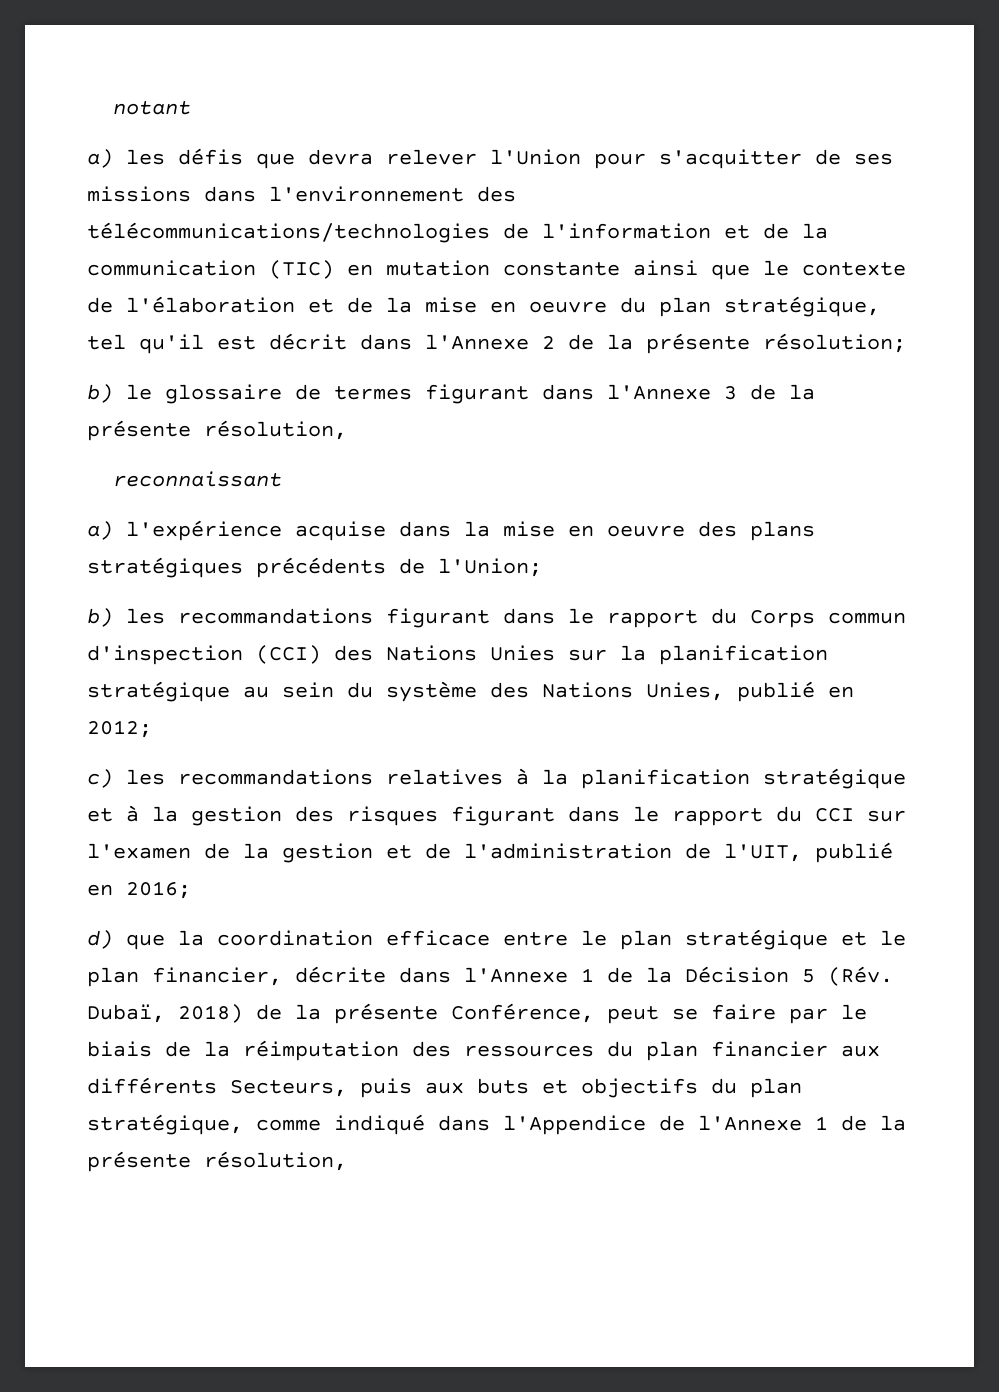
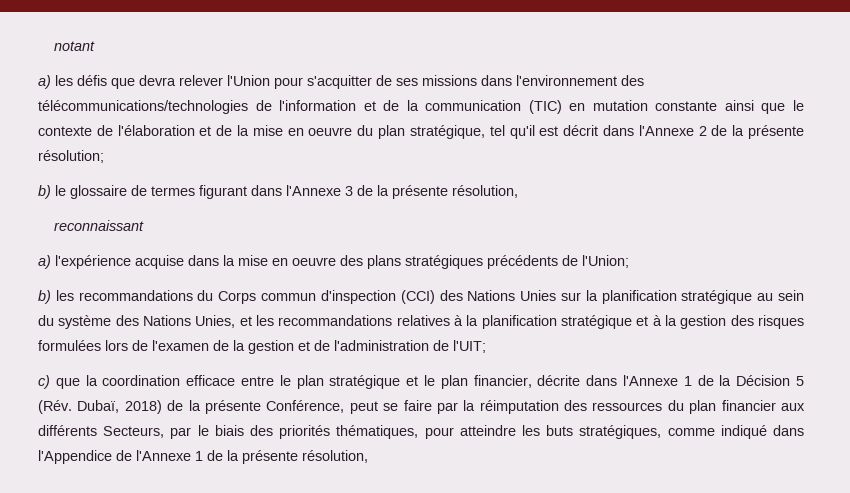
[386,608,698,628] figurant dans le rapport -> (193, 295) none
[737,681,854,702] [87,720,152,738] [87,769,113,788] publié en 2012; // c) -> [239,316,252,326] et
[451,806,906,826] figurant dans le rapport du CCI sur -> [38,340,148,351] formulées lors de
[724,842,893,863] [87,881,191,899] [87,930,113,949] l'UIT, publié en 2016; // d) -> [453,340,486,353] [38,375,50,389] l'UIT; // c)
[841,1004,867,1020] [87,1041,191,1057] le biais de -> (458, 408) none
[360,1078,802,1098] [87,1114,243,1135] puis aux buts et objectifs du plan stratégique, -> [170,425,662,439] par le biais des priorités thématiques, pour atteindre les buts stratégiques,

